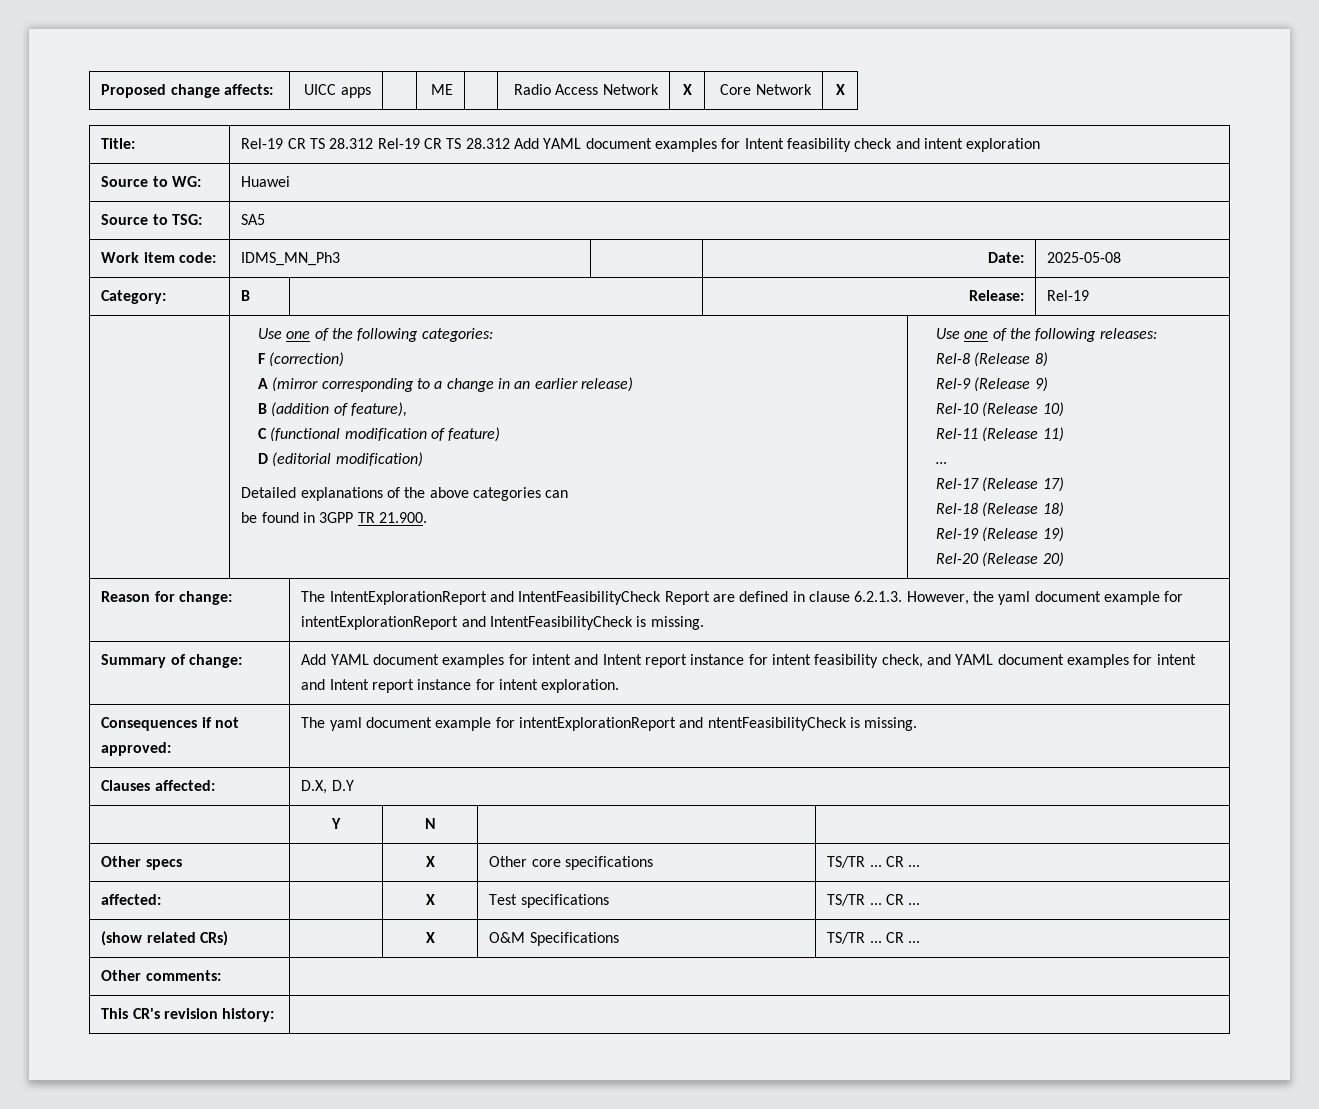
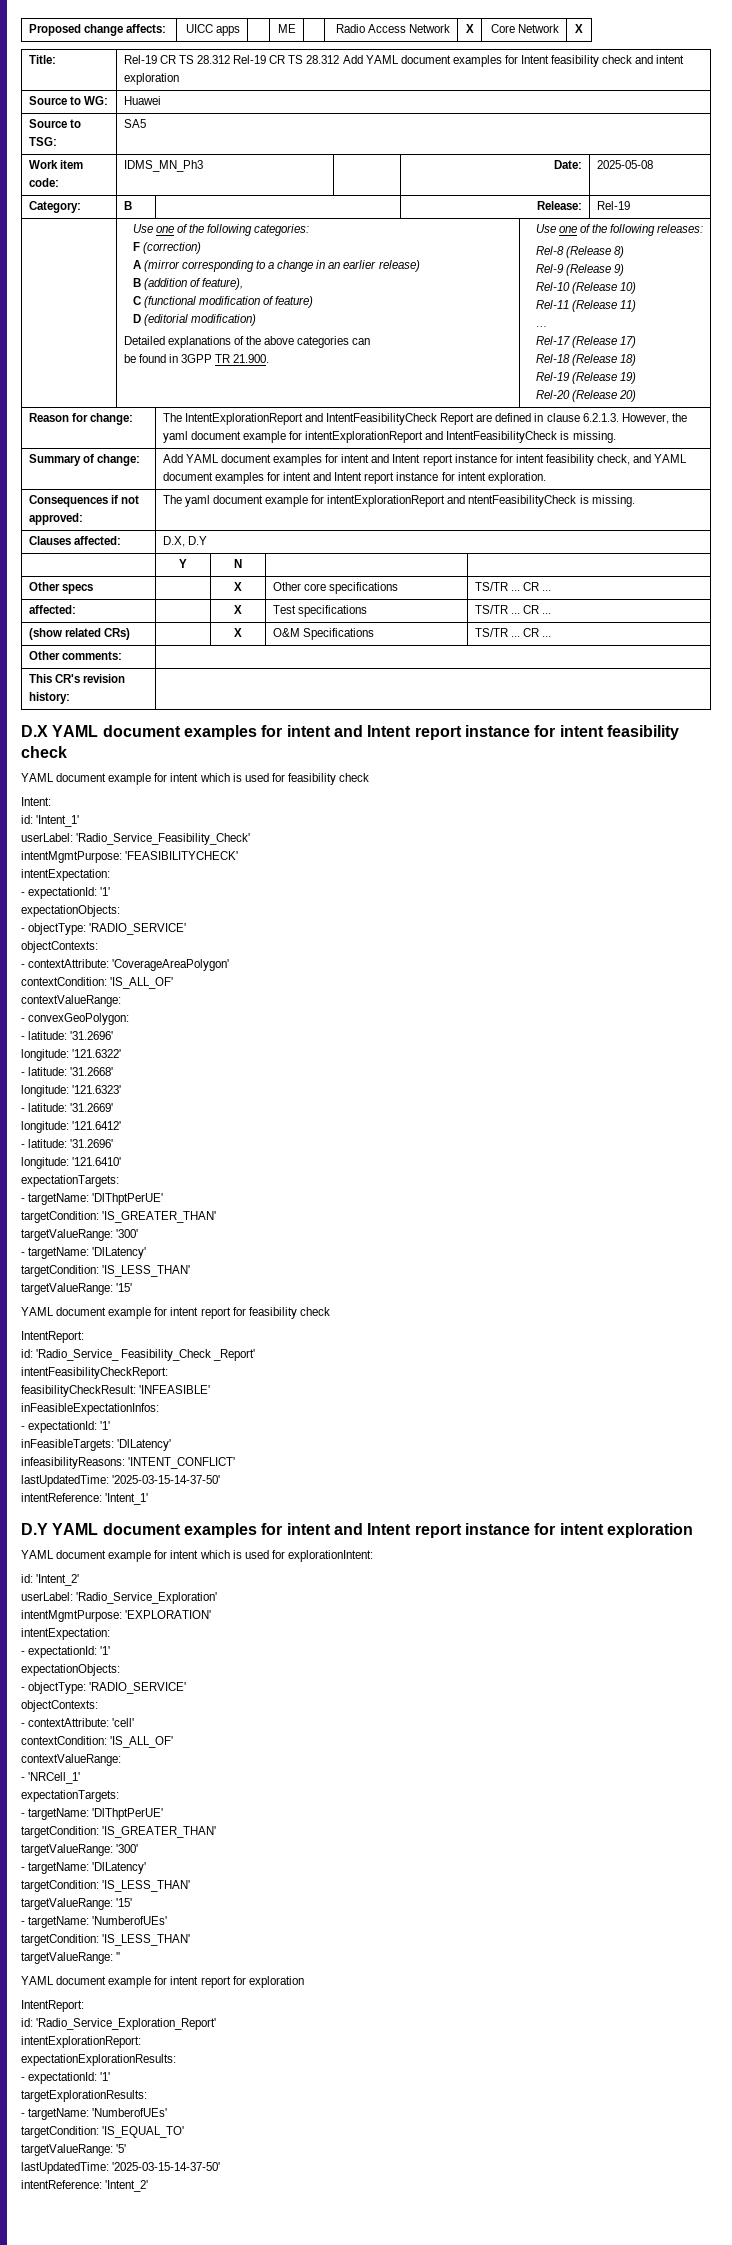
(275, 1015) none -> [21,725,679,740] [21,746,67,758] [21,773,370,785] [21,797,51,806] [21,815,80,827] [21,833,251,845] [21,851,239,863] [21,869,110,881] [21,887,111,899] [21,905,120,917] [21,923,187,935] [21,941,98,953] [21,959,230,971] [21,977,174,989] [21,995,121,1007] [21,1013,130,1025] [21,1031,114,1040] [21,1049,122,1061] [21,1067,114,1076] [21,1085,122,1097] [21,1103,114,1112] [21,1121,122,1133] [21,1139,114,1148] [21,1157,122,1169] [21,1175,119,1187] [21,1193,164,1205] [21,1211,217,1223] [21,1229,139,1241] [21,1247,147,1259] [21,1265,191,1277] [21,1283,133,1295] [21,1307,330,1319] [21,1331,84,1343] [21,1349,256,1361] [21,1367,168,1379] [21,1385,211,1397] [21,1403,159,1415] [21,1421,111,1433] [21,1439,172,1451] [21,1457,236,1469] [21,1475,221,1487] [21,1493,149,1505] [21,1523,693,1538] [21,1550,373,1562] [21,1574,80,1586] [21,1592,218,1604] [21,1610,212,1622] [21,1628,110,1640] [21,1646,111,1658] [21,1664,120,1676] [21,1682,187,1694] [21,1700,98,1712] [21,1718,135,1727] [21,1736,174,1748] [21,1754,121,1766] [21,1772,81,1784] [21,1790,119,1802] [21,1808,164,1820] [21,1826,217,1838] [21,1844,139,1856] [21,1862,147,1874] [21,1880,191,1892] [21,1898,133,1910] [21,1916,168,1928] [21,1934,191,1946] [21,1952,121,1964] [21,1976,304,1988] [21,2000,84,2012] [21,2018,217,2030] [21,2036,141,2048] [21,2054,176,2066] [21,2072,111,2084] [21,2090,147,2102] [21,2108,168,2120] [21,2126,185,2138] [21,2144,127,2156] [21,2162,221,2174] [21,2180,149,2192] // D.X YAML document examples for intent and Intent report instance for intent feasibility check // YAML document example for intent which is used for feasibility check // Intent: // id: 'Intent_1' // userLabel: 'Radio_Service_Feasibility_Check' // intentMgmtPurpose: 'FEASIBILITYCHECK' // intentExpectation: // - expectationId: '1' // expectationObjects: // - objectType: 'RADIO_SERVICE' // objectContexts: // - contextAttribute: 'CoverageAreaPolygon' // contextCondition: 'IS_ALL_OF' // contextValueRange: // - convexGeoPolygon: // - latitude: '31.2696' // longitude: '121.6322' // - latitude: '31.2668' // longitude: '121.6323' // - latitude: '31.2669' // longitude: '121.6412' // - latitude: '31.2696' // longitude: '121.6410' // expectationTargets: // - targetName: 'DlThptPerUE' // targetCondition: 'IS_GREATER_THAN' // targetValueRange: '300' // - targetName: 'DlLatency' // targetCondition: 'IS_LESS_THAN' // targetValueRange: '15' // YAML document example for intent report for feasibility check // IntentReport: // id: 'Radio_Service_ Feasibility_Check _Report' // intentFeasibilityCheckReport: // feasibilityCheckResult: 'INFEASIBLE' // inFeasibleExpectationInfos: // - expectationId: '1' // inFeasibleTargets: 'DlLatency' // infeasibilityReasons: 'INTENT_CONFLICT' // lastUpdatedTime: '2025-03-15-14-37-50' // intentReference: 'Intent_1' // D.Y YAML document examples for intent and Intent report instance for intent exploration // YAML document example for intent which is used for explorationIntent: // id: 'Intent_2' // userLabel: 'Radio_Service_Exploration' // intentMgmtPurpose: 'EXPLORATION' // intentExpectation: // - expectationId: '1' // expectationObjects: // - objectType: 'RADIO_SERVICE' // objectContexts: // - contextAttribute: 'cell' // contextCondition: 'IS_ALL_OF' // contextValueRange: // - 'NRCell_1' // expectationTargets: // - targetName: 'DlThptPerUE' // targetCondition: 'IS_GREATER_THAN' // targetValueRange: '300' // - targetName: 'DlLatency' // targetCondition: 'IS_LESS_THAN' // targetValueRange: '15' // - targetName: 'NumberofUEs' // targetCondition: 'IS_LESS_THAN' // targetValueRange: '' // YAML document example for intent report for exploration // IntentReport: // id: 'Radio_Service_Exploration_Report' // intentExplorationReport: // expectationExplorationResults: // - expectationId: '1' // targetExplorationResults: // - targetName: 'NumberofUEs' // targetCondition: 'IS_EQUAL_TO' // targetValueRange: '5' // lastUpdatedTime: '2025-03-15-14-37-50' // intentReference: 'Intent_2'

